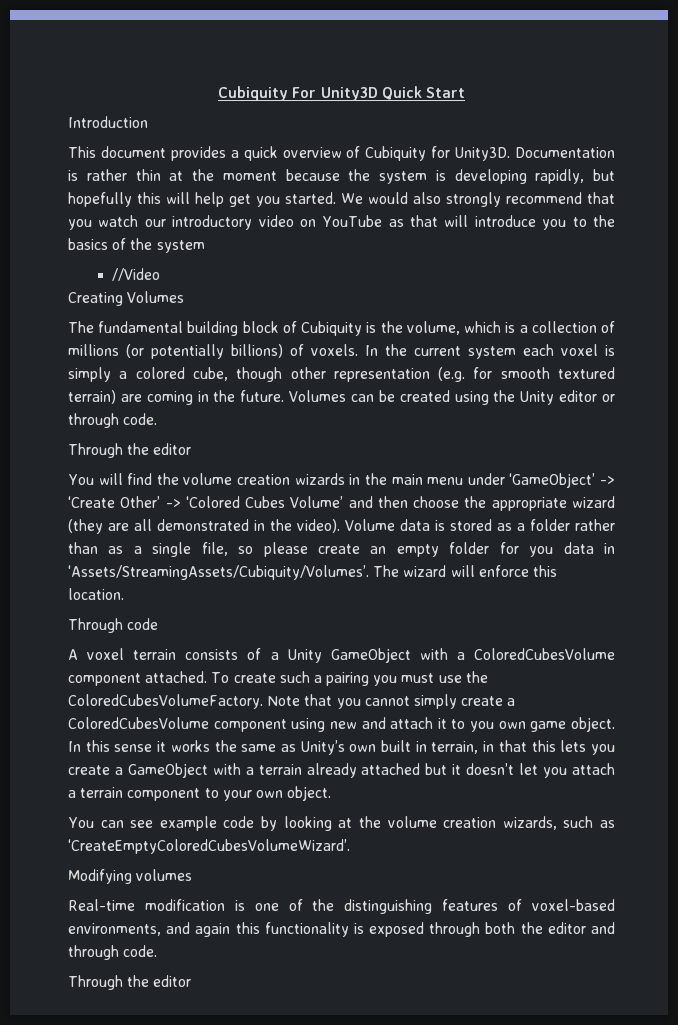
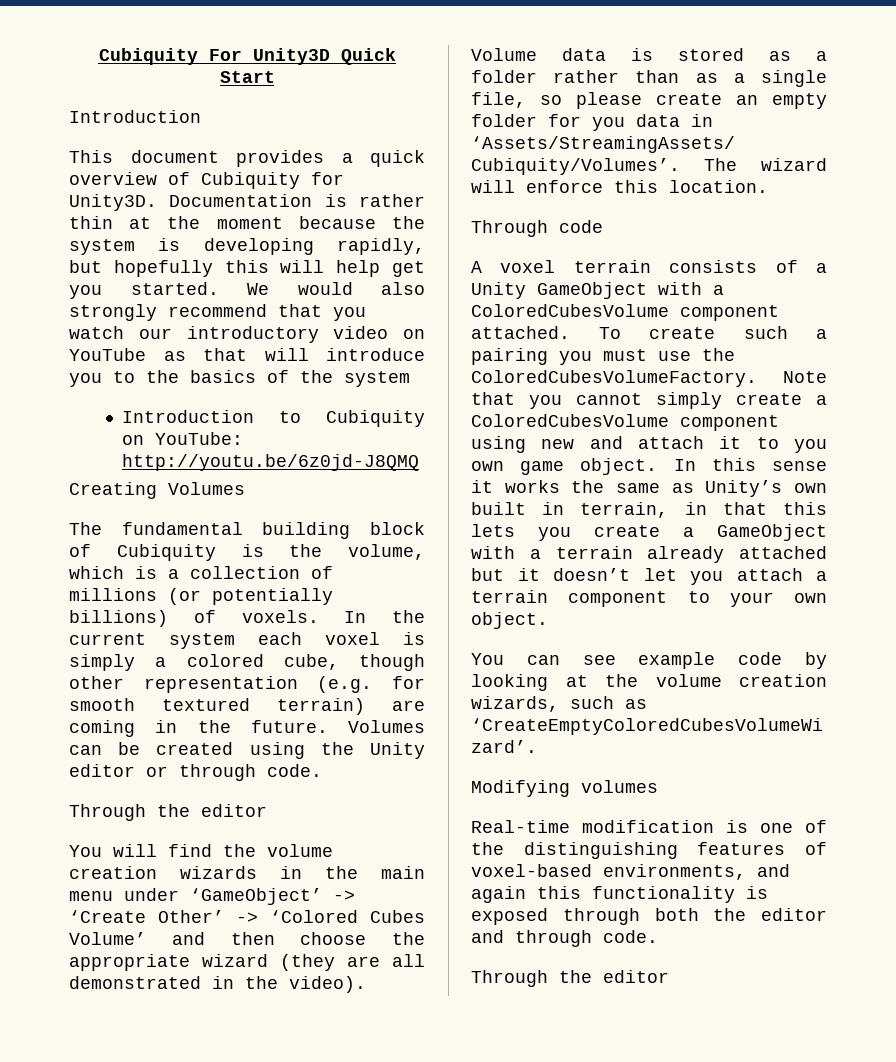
[112,268,161,281] //Video -> [121,410,425,427] [121,432,243,445] [121,454,419,471] Introduction to Cubiquity on YouTube: http://youtu.be/6z0jd-J8QMQ

